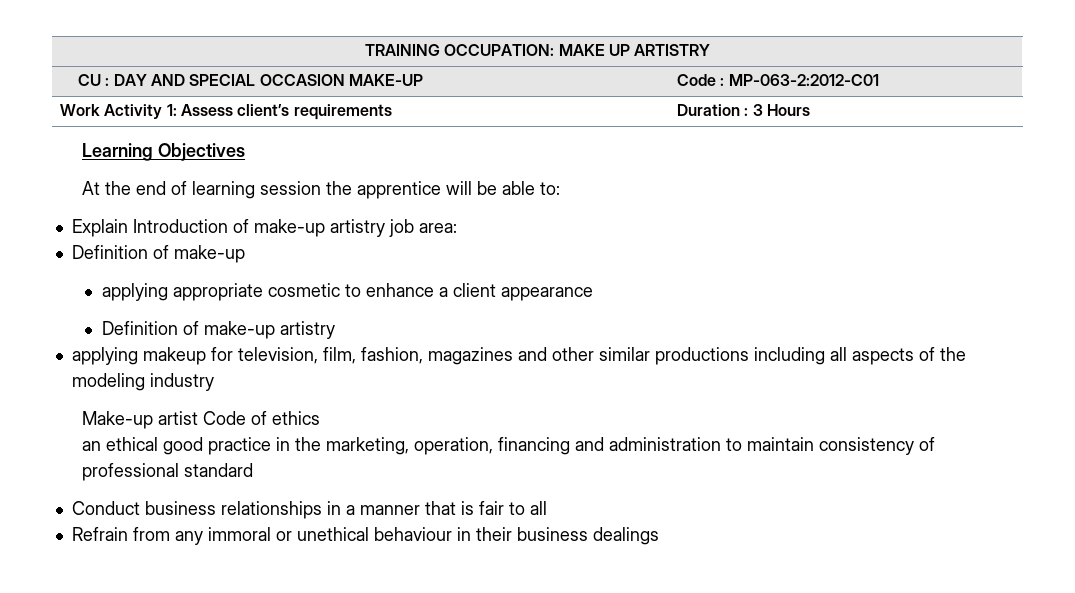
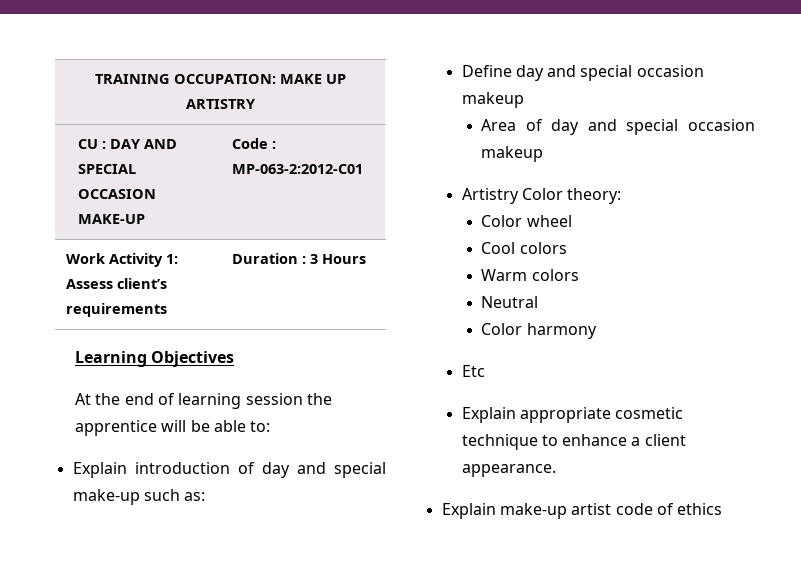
[132,219,457,237] [71,245,245,263] [101,283,168,301] Introduction of make-up artistry job area: // Definition of make-up // applying -> [134,462,386,478] [72,489,206,505] [461,65,704,81] [461,92,524,108] [481,119,755,135] [481,146,544,162] [461,188,622,204] [481,215,572,227] [481,242,567,254] [481,269,579,281] [481,296,539,308] [481,323,597,339] [461,365,485,377] [461,407,516,423] introduction of day and special make-up such as: // Define day and special occasion makeup // Area of day and special occasion makeup // Artistry Color theory: // Color wheel // Cool colors // Warm colors // Neutral // Color harmony // Etc // Explain
(340, 290) none -> [461,434,538,450] technique
[500,287,593,301] [101,321,335,339] [71,347,966,365] [71,373,214,391] [81,411,320,429] [81,437,935,455] [81,463,253,481] [71,501,547,519] [71,527,659,545] appearance // Definition of make-up artistry // applying makeup for television, film, fashion, magazines and other similar productions including all aspects of the modeling industry // Make-up artist Code of ethics // an ethical good practice in the marketing, operation, financing and administration to maintain consistency of professional standard // Conduct business relationships in a manner that is fair to all // Refrain from any immoral or unethical behaviour in their business dealings -> [461,464,556,477] [441,503,723,519] appearance. // Explain make-up artist code of ethics

